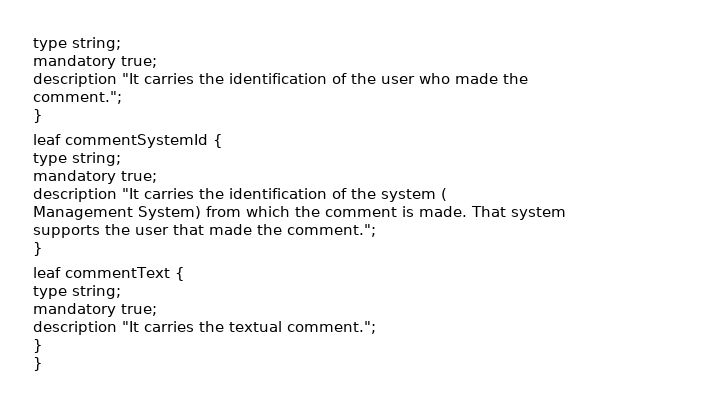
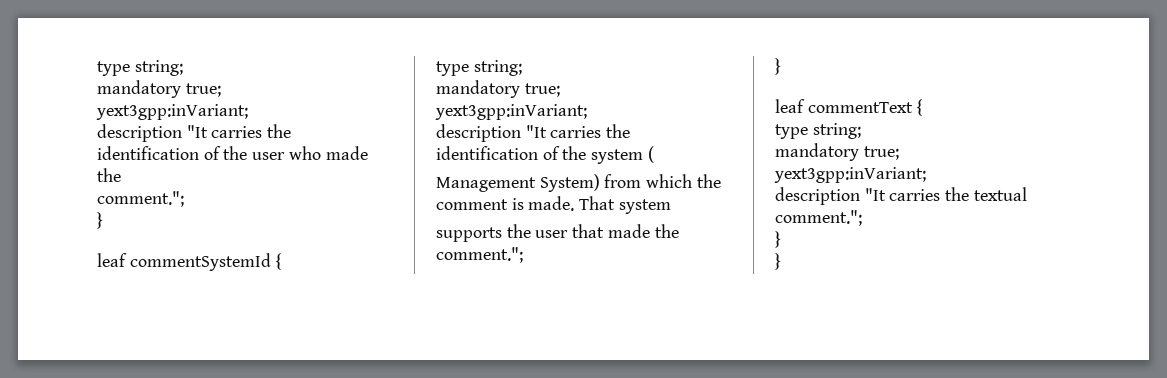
[33,37,121,51] [33,55,157,69] type string; // mandatory true; -> [97,60,183,76] [97,80,221,98] [96,104,248,120] type string; // mandatory true; // yext3gpp:inVariant;
(157, 177) none -> [435,104,587,120] // yext3gpp:inVariant;
(157, 310) none -> [774,167,926,183] // yext3gpp:inVariant;

